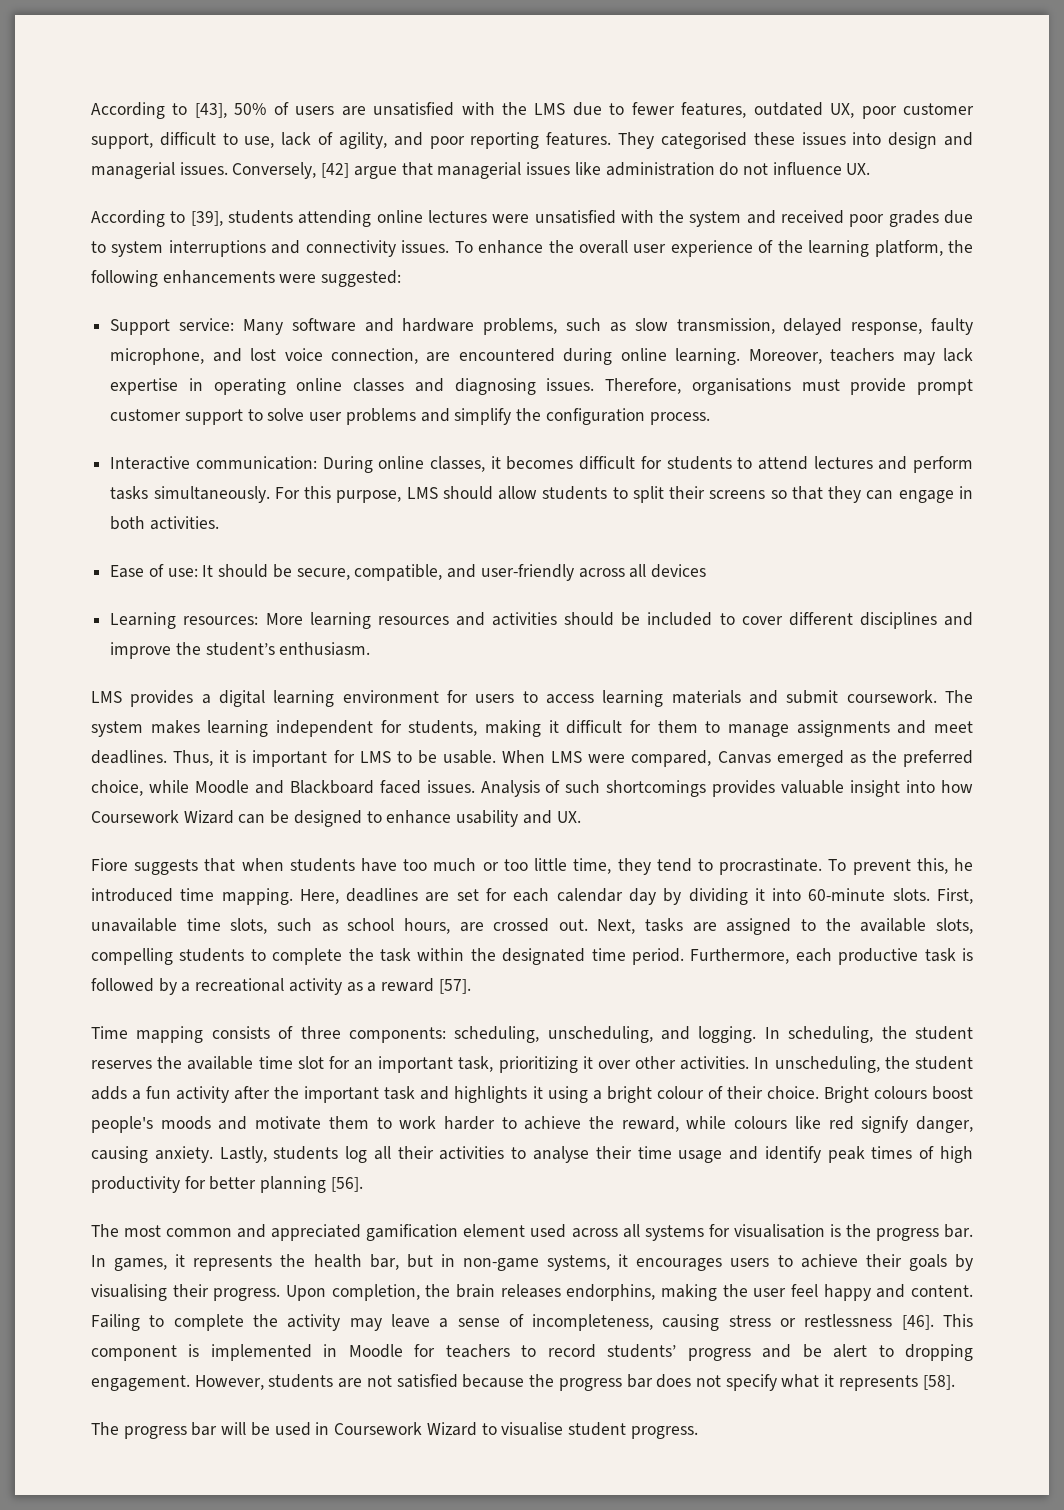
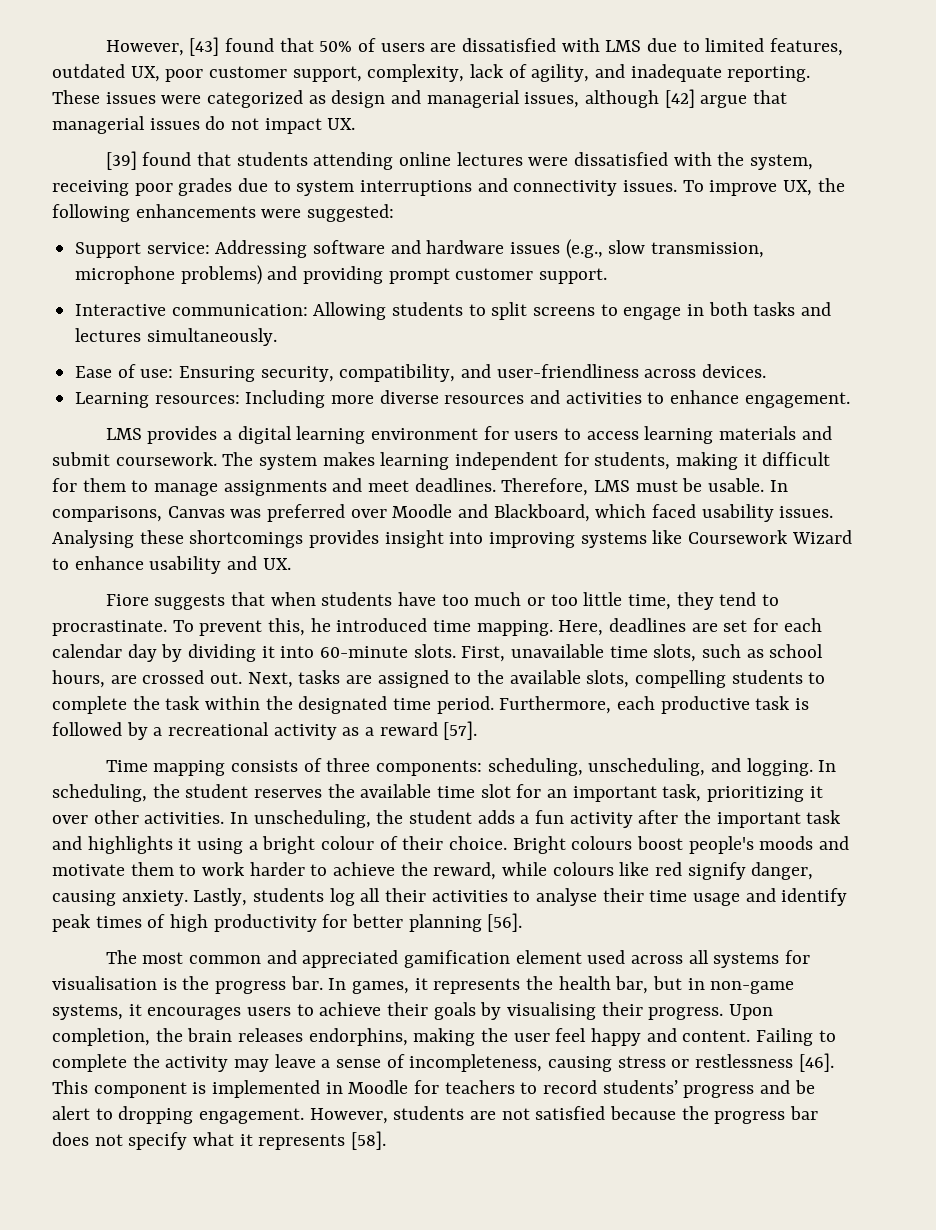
[91,102,227,119] According to [43], -> [105,37,314,56] However, [43] found that
[373,102,528,116] unsatisfied with the -> [462,38,600,52] dissatisfied with
[631,102,675,115] fewer -> [705,38,765,52] limited
[159,132,275,148] difficult to use, -> [367,64,465,82] complexity,
[429,132,882,149] poor reporting features. They categorised these issues into -> [630,64,811,82] [52,90,326,108] inadequate reporting. These issues were categorized as
[179,162,317,179] issues. Conversely, -> [524,90,660,108] issues, although
[574,162,715,176] like administration -> (200, 124) none
[772,162,871,175] [91,210,223,227] influence UX. // According to [39], -> [264,118,356,134] [105,151,232,170] impact UX. // [39] found that
[534,210,845,227] unsatisfied with the system and received -> [574,152,814,170] [52,180,129,196] dissatisfied with the system, receiving
[478,240,943,257] enhance the overall user experience of the learning platform, -> [709,180,813,196] improve UX,
[242,319,283,335] Many -> [215,240,308,258] Addressing
[483,318,974,335] [110,348,974,365] [110,378,973,395] [110,408,710,425] [110,456,973,473] [110,486,974,503] [110,516,219,530] [110,564,706,581] [110,612,973,629] [110,642,371,659] problems, such as slow transmission, delayed response, faulty microphone, and lost voice connection, are encountered during online learning. Moreover, teachers may lack expertise in operating online classes and diagnosing issues. Therefore, organisations must provide prompt customer support to solve user problems and simplify the configuration process. // Interactive communication: During online classes, it becomes difficult for students to attend lectures and perform tasks simultaneously. For this purpose, LMS should allow students to split their screens so that they can engage in both activities. // Ease of use: It should be secure, compatible, and user-friendly across all devices // Learning resources: More learning resources and activities should be included to cover different disciplines and improve the student’s enthusiasm. -> [510,239,765,259] [75,265,608,285] [75,302,832,320] [75,328,277,346] [75,364,767,382] [75,390,850,408] issues (e.g., slow transmission, microphone problems) and providing prompt customer support. // Interactive communication: Allowing students to split screens to engage in both tasks and lectures simultaneously. // Ease of use: Ensuring security, compatibility, and user-friendliness across devices. // Learning resources: Including more diverse resources and activities to enhance engagement.
[173,750,973,767] [91,780,601,797] Thus, it is important for LMS to be usable. When LMS were compared, Canvas emerged as the preferred choice, while Moodle and Blackboard faced issues. Analysis of such -> [501,478,788,496] [52,504,834,522] [52,530,184,548] Therefore, LMS must be usable. In comparisons, Canvas was preferred over Moodle and Blackboard, which faced usability issues. Analysing these
[781,780,845,794] valuable -> (380, 539) none
[940,780,973,793] [91,810,362,827] how Coursework Wizard can be designed -> [489,530,852,548] improving systems like Coursework Wizard
[91,1422,698,1439] // The progress bar will be used in Coursework Wizard to visualise student progress. -> (387, 1140) none

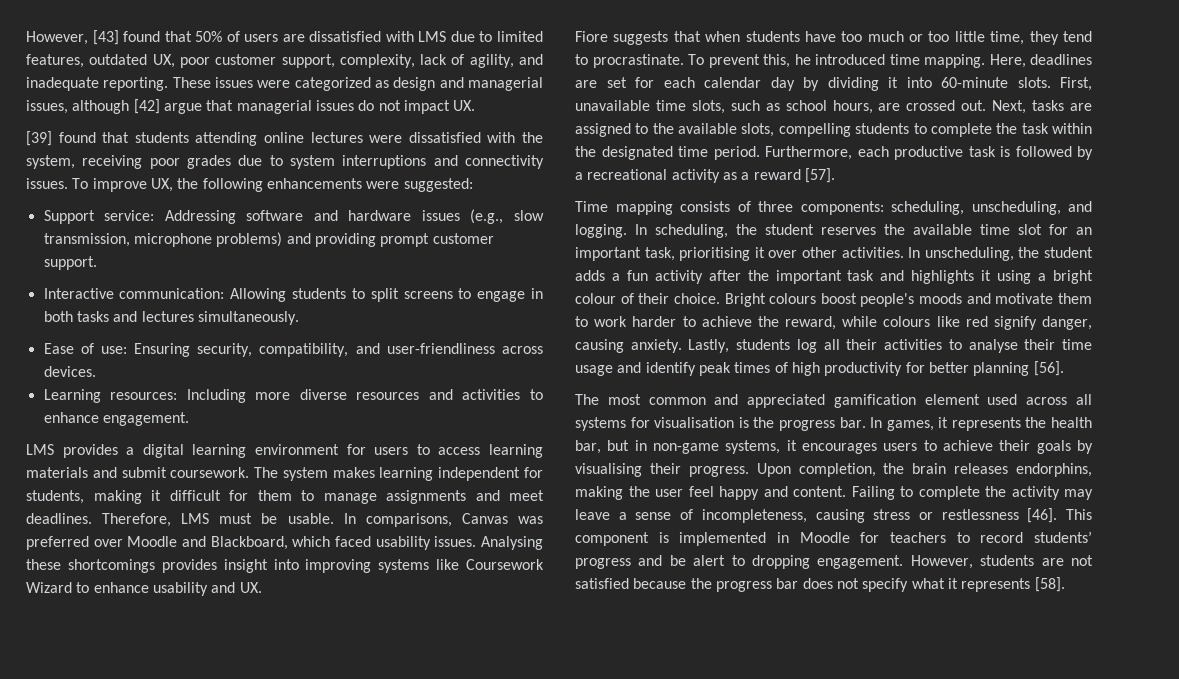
[707,786,805,802] prioritizing -> [679,247,751,261] prioritising

